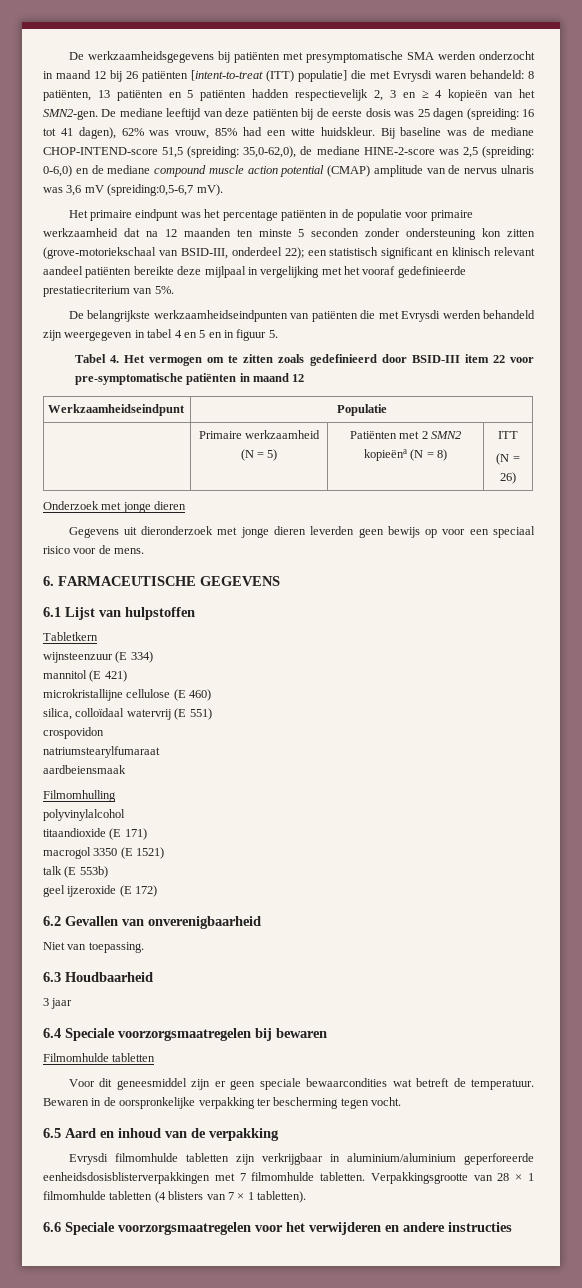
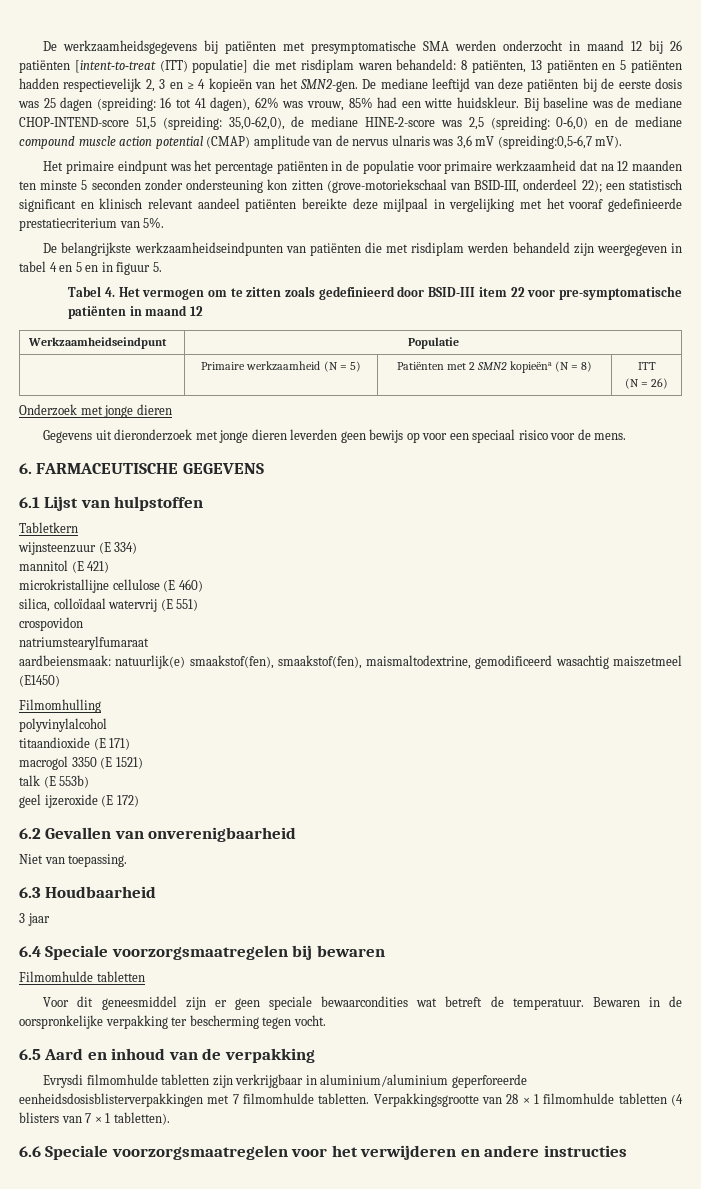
[393,70,432,82] Evrysdi -> [300,59,354,73] risdiplam
[401,310,441,322] Evrysdi -> [411,242,465,256] risdiplam
[43,765,126,774] aardbeiensmaak -> [19,655,682,669] [19,675,60,687] aardbeiensmaak: natuurlijk(e) smaakstof(fen), smaakstof(fen), maismaltodextrine, gemodificeerd wasachtig maiszetmeel (E1450)

